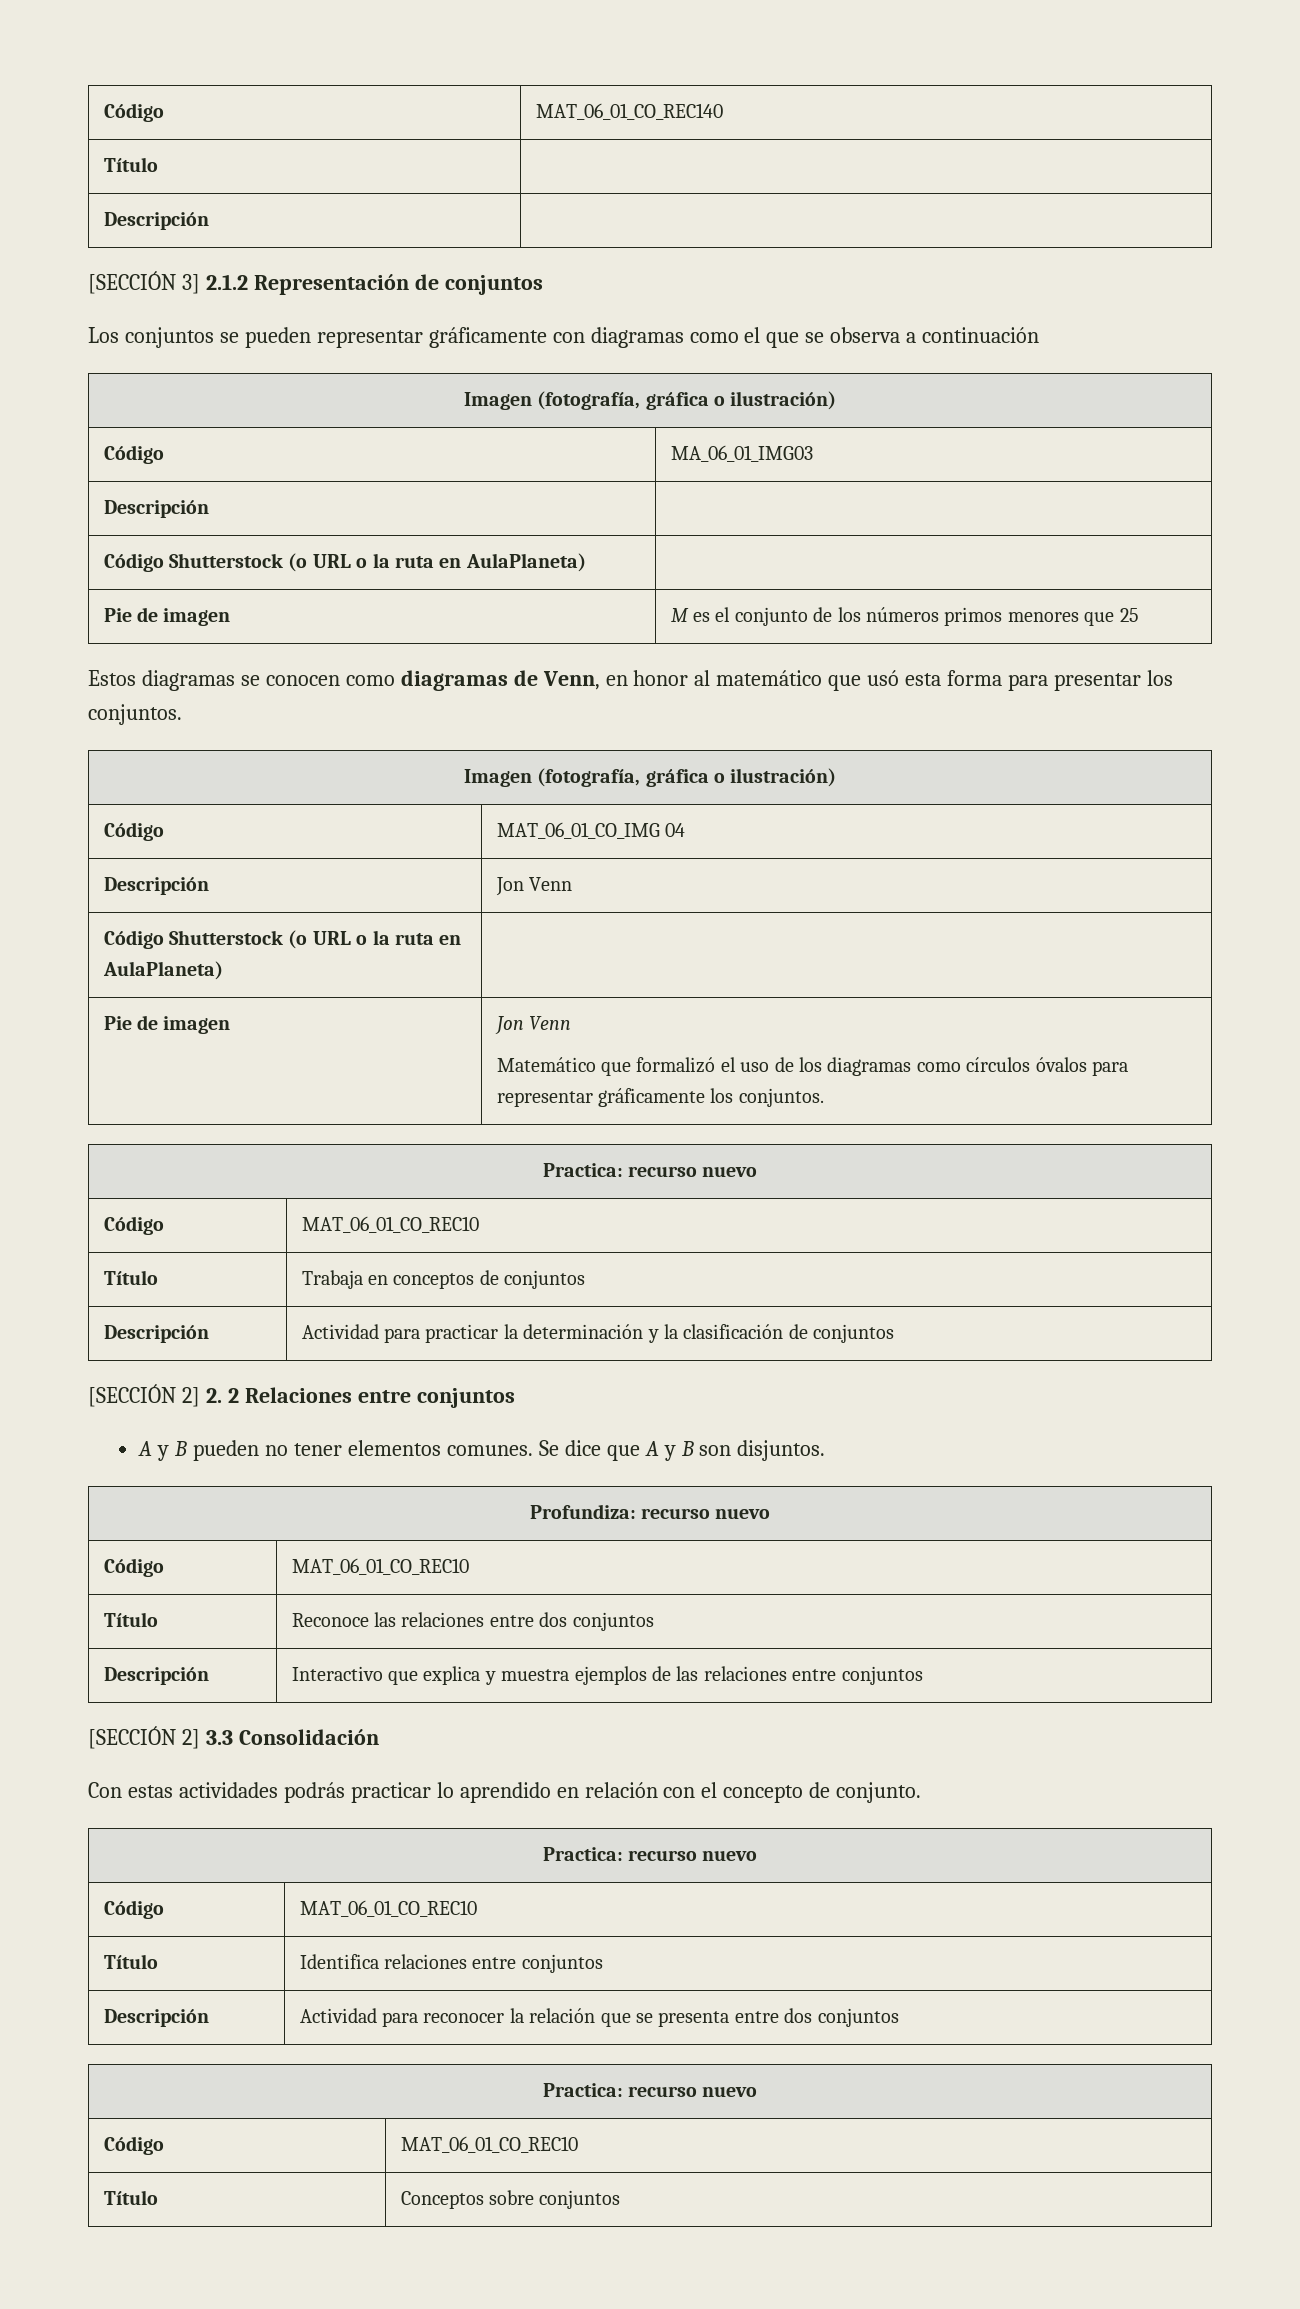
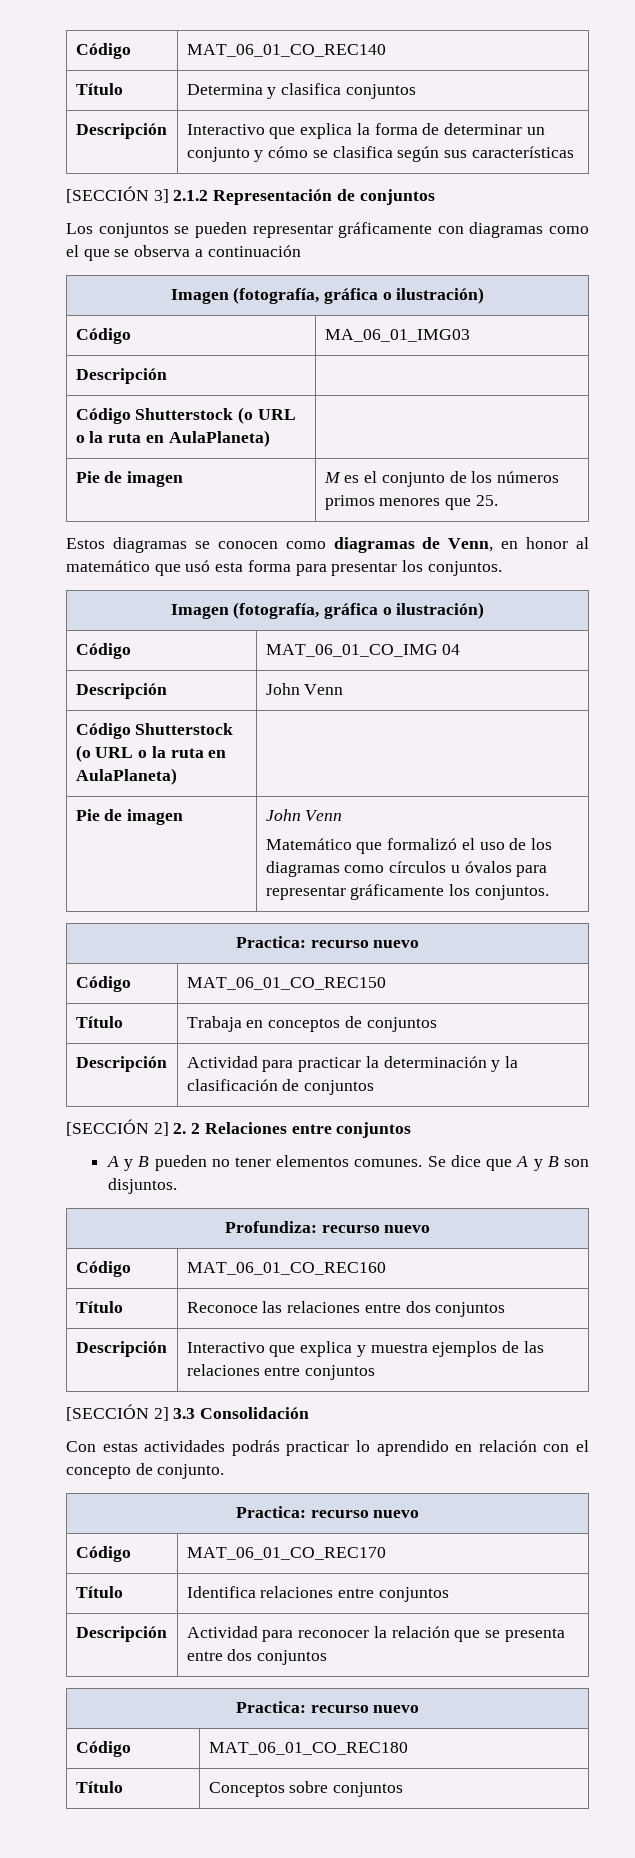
[103,212,209,230] // Descripción | -> [186,83,416,99] [75,123,167,139] [186,123,545,139] [186,146,574,162] Determina y clasifica conjuntos // Descripción | Interactivo que explica la forma de determinar un conjunto y cómo se clasifica según sus características
[1119,608,1139,622] 25 -> [475,495,498,506] 25.
[495,877,524,896] Jon -> [265,683,300,695] John
[494,1016,524,1035] Jon -> [265,809,301,821] John
(1031, 1064) none -> [450,865,460,873] u
[301,1216,479,1233] MAT_06_01_CO_REC10 -> [186,977,386,990] MAT_06_01_CO_REC150
[291,1558,469,1575] MAT_06_01_CO_REC10 -> [186,1262,386,1275] MAT_06_01_CO_REC160
[299,1900,477,1917] MAT_06_01_CO_REC10 -> [186,1547,386,1560] MAT_06_01_CO_REC170
[400,2136,578,2153] MAT_06_01_CO_REC10 -> [208,1742,408,1755] MAT_06_01_CO_REC180

